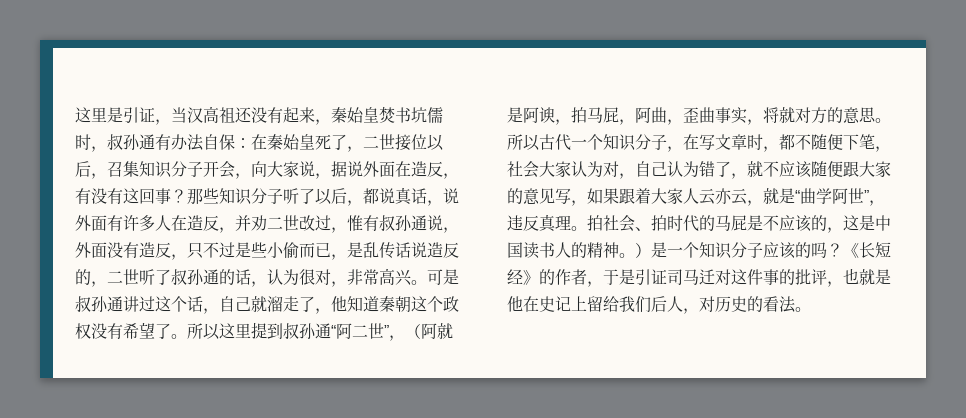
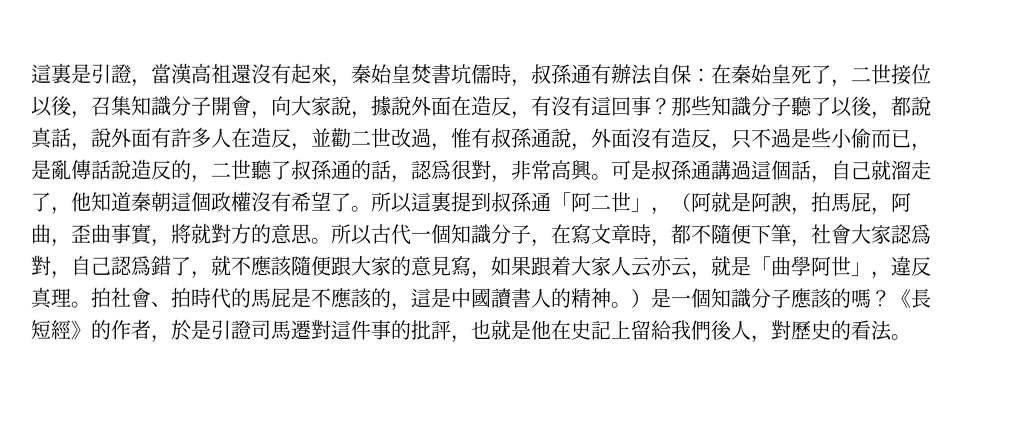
[75,106,443,125] [75,134,188,152] 这里是引证，当汉高祖还没有起来，秦始皇焚书坑儒时，叔孙通有办 -> [31,63,632,88] 這裏是引證，當漢高祖還沒有起來，秦始皇焚書坑儒時，叔孫通有辦
[75,161,91,177] 后 -> [51,95,73,116] 後
[155,161,363,179] 识分子开会，向大家说，据说 -> [151,95,412,119] 識分子開會，向大家說，據說
[91,188,139,204] 没有这 -> [551,96,612,117] 沒有這
[235,187,459,206] [75,215,459,233] [75,242,123,258] 识分子听了以后，都说真话，说外面有许多人在造反，并劝二世改过，惟有叔孙通说，外面没 -> [731,96,932,120] [31,127,652,152] 識分子聽了以後，都說真話，說外面有許多人在造反，並勸二世改過，惟有叔孫通說，外面沒
[219,242,235,258] 过 -> [771,128,792,149] 過
[363,242,427,259] 乱传话说 -> [51,159,132,180] 亂傳話說
[139,269,331,287] 听了叔孙通的话，认为很对 -> [251,159,492,183] 聽了叔孫通的話，認爲很對
[395,269,412,286] 兴 -> [571,160,593,182] 興
[91,296,203,312] 孙通讲过这个话 -> [671,160,812,181] 孫通講過這個話
[411,296,459,312] [75,323,107,339] 这个政权没 -> [170,191,272,212] 這個政權沒
[219,322,389,339] 这里提到叔孙通“阿二世” -> [410,191,652,213] 這裏提到叔孫通「阿二世」
[539,107,603,125] 谀，拍马 -> [770,192,852,216] 諛，拍馬
[731,107,811,125] 实，将就对 -> [130,223,231,247] 實，將就對
[587,134,636,151] 个知识 -> [430,223,491,244] 個知識
[699,134,891,152] [507,161,715,179] 写文章时，都不随便下笔，社会大家认为对，自己认为错 -> [570,224,931,248] [30,255,171,279] 寫文章時，都不隨便下筆，社會大家認爲對，自己認爲錯
[779,161,827,178] 应该随 -> [250,255,311,277] 應該隨
[539,188,571,204] 见写 -> [430,255,471,276] 見寫
[795,188,885,206] [507,214,891,233] [507,242,891,259] [507,269,747,287] “曲学阿世”，违反真理。拍社会、拍时代的马屁是不应该的，这是中国读书人的精神。）是一个知识分子应该的吗？《长短经》的作者，于是引证司马迁对这 -> [750,256,931,280] [30,287,931,311] [30,319,351,343] 「曲學阿世」，違反真理。拍社會、拍時代的馬屁是不應該的，這是中國讀書人的精神。）是一個知識分子應該的嗎？《長短經》的作者，於是引證司馬遷對這
[811,269,827,285] 评 -> [430,319,451,340] 評
[555,296,731,314] 记上留给我们后人，对历 -> [590,320,811,344] 記上留給我們後人，對歷

